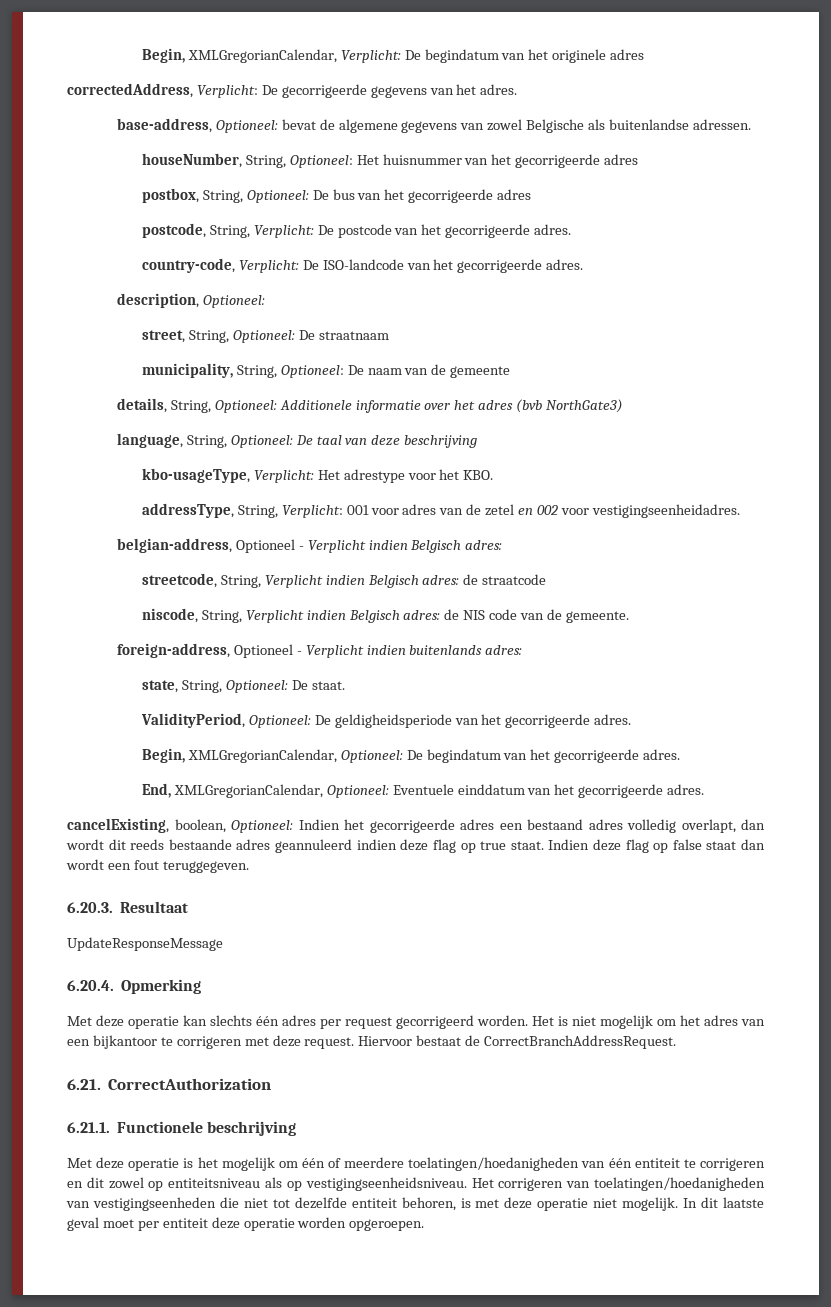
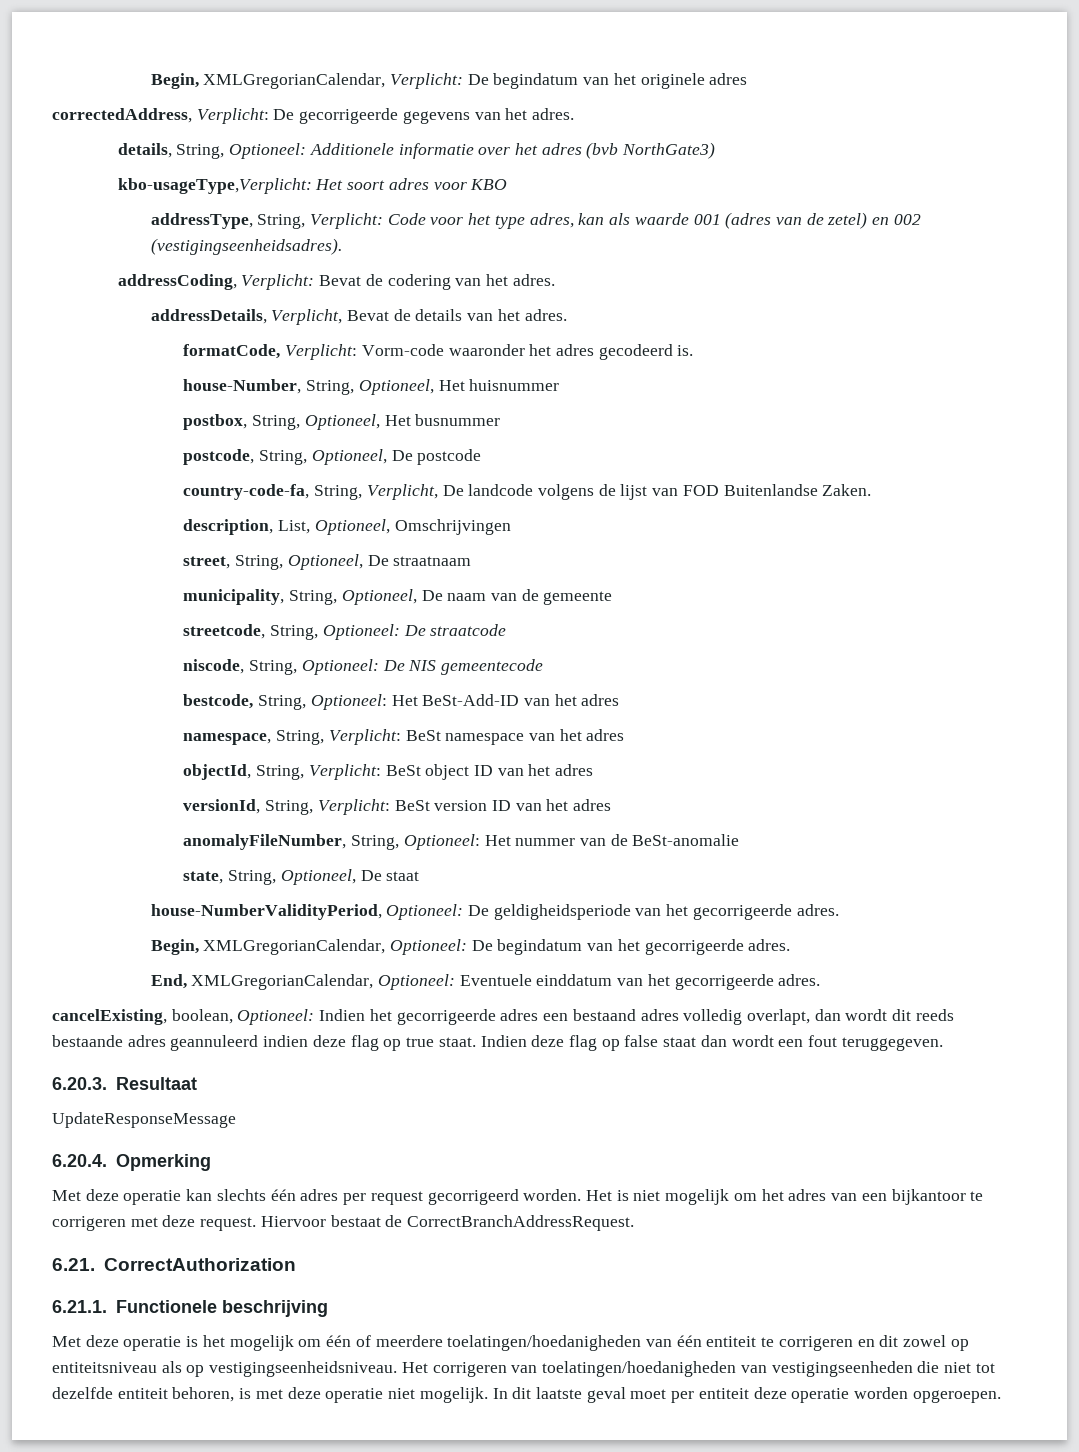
[116,118,751,133] [141,153,639,168] [141,188,532,203] [141,223,572,238] [141,258,584,273] [116,293,265,308] [141,330,389,343] [141,363,511,378] // base-address, Optioneel: bevat de algemene gegevens van zowel Belgische als buitenlandse adressen. // houseNumber, String, Optioneel: Het huisnummer van het gecorrigeerde adres // postbox, String, Optioneel: De bus van het gecorrigeerde adres // postcode, String, Verplicht: De postcode van het gecorrigeerde adres. // country-code, Verplicht: De ISO-landcode van het gecorrigeerde adres. // description, Optioneel: // street, String, Optioneel: De straatnaam // municipality, String, Optioneel: De naam van de gemeente -> (575, 114) none
[116,433,478,448] [141,468,494,483] [141,503,515,518] language, String, Optioneel: De taal van deze beschrijving // kbo-usageType, Verplicht: Het adrestype voor het KBO. // addressType, String, Verplicht: 001 voor adres van de zetel -> [117,178,508,194] [150,212,868,229] kbo-usageType,Verplicht: Het soort adres voor KBO // addressType, String, Verplicht: Code voor het type adres, kan als waarde 001 (adres van de zetel)
[560,504,740,518] [116,538,503,553] [141,573,547,588] [141,608,629,623] [116,643,523,658] [141,680,345,693] [140,713,245,728] voor vestigingseenheidadres. // belgian-address, Optioneel - Verplicht indien Belgisch adres: // streetcode, String, Verplicht indien Belgisch adres: de straatcode // niscode, String, Verplicht indien Belgisch adres: de NIS code van de gemeente. // foreign-address, Optioneel - Verplicht indien buitenlands adres: // state, String, Optioneel: De staat. // ValidityPeriod, -> [150,238,342,255] [117,274,555,290] [150,309,567,325] [183,344,694,360] [183,379,560,395] [183,414,501,430] [183,449,482,465] [183,484,872,500] [183,519,511,535] [183,554,472,570] [183,589,613,605] [183,624,507,640] [183,659,543,675] [183,694,620,710] [183,729,625,745] [183,764,594,780] [183,799,612,815] [183,834,740,850] [183,869,420,885] [150,904,382,920] (vestigingseenheidsadres). // addressCoding, Verplicht: Bevat de codering van het adres. // addressDetails, Verplicht, Bevat de details van het adres. // formatCode, Verplicht: Vorm-code waaronder het adres gecodeerd is. // house-Number, String, Optioneel, Het huisnummer // postbox, String, Optioneel, Het busnummer // postcode, String, Optioneel, De postcode // country-code-fa, String, Verplicht, De landcode volgens de lijst van FOD Buitenlandse Zaken. // description, List, Optioneel, Omschrijvingen // street, String, Optioneel, De straatnaam // municipality, String, Optioneel, De naam van de gemeente // streetcode, String, Optioneel: De straatcode // niscode, String, Optioneel: De NIS gemeentecode // bestcode, String, Optioneel: Het BeSt-Add-ID van het adres // namespace, String, Verplicht: BeSt namespace van het adres // objectId, String, Verplicht: BeSt object ID van het adres // versionId, String, Verplicht: BeSt version ID van het adres // anomalyFileNumber, String, Optioneel: Het nummer van de BeSt-anomalie // state, String, Optioneel, De staat // house-NumberValidityPeriod,

